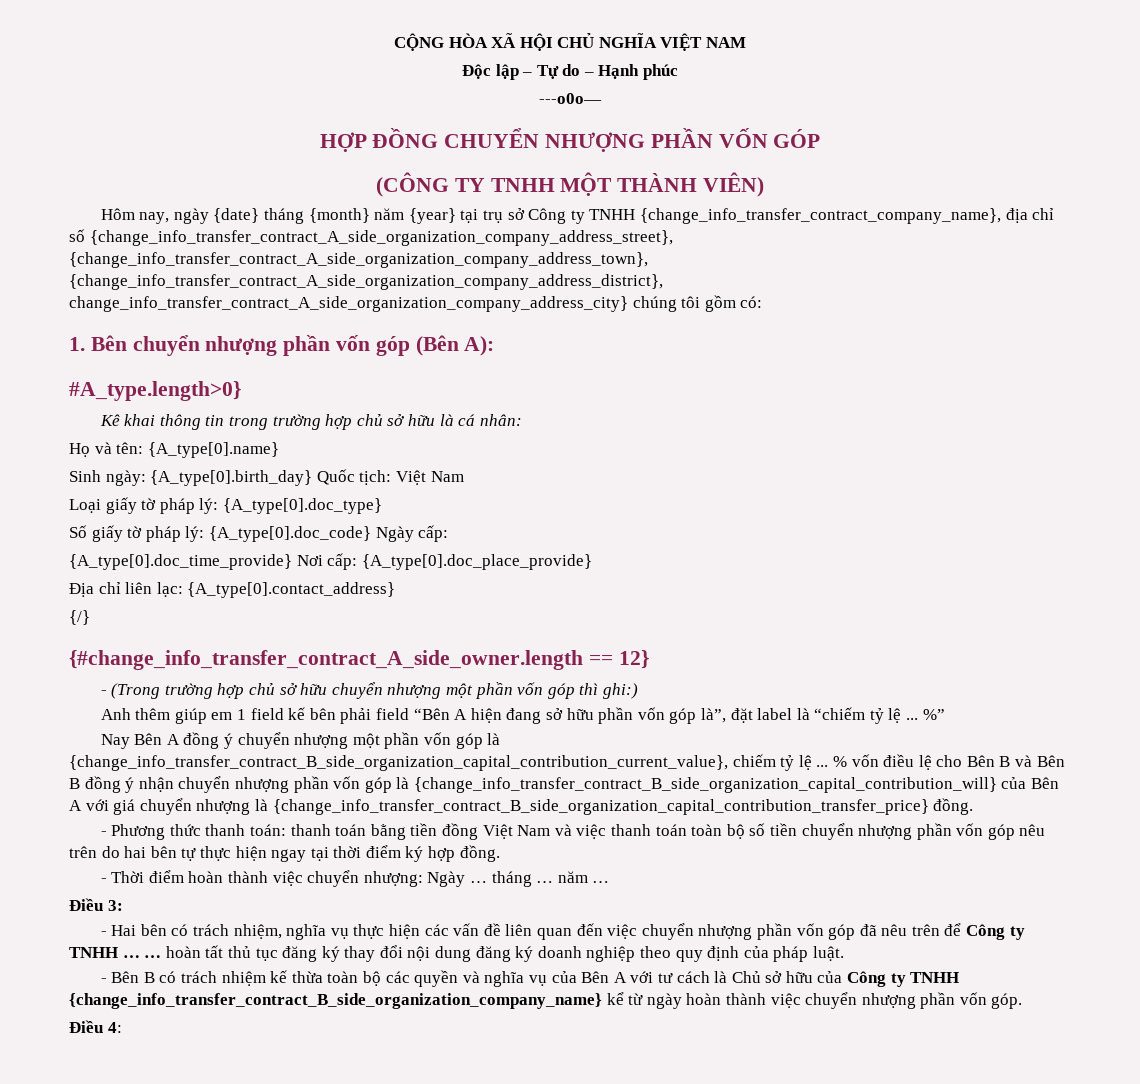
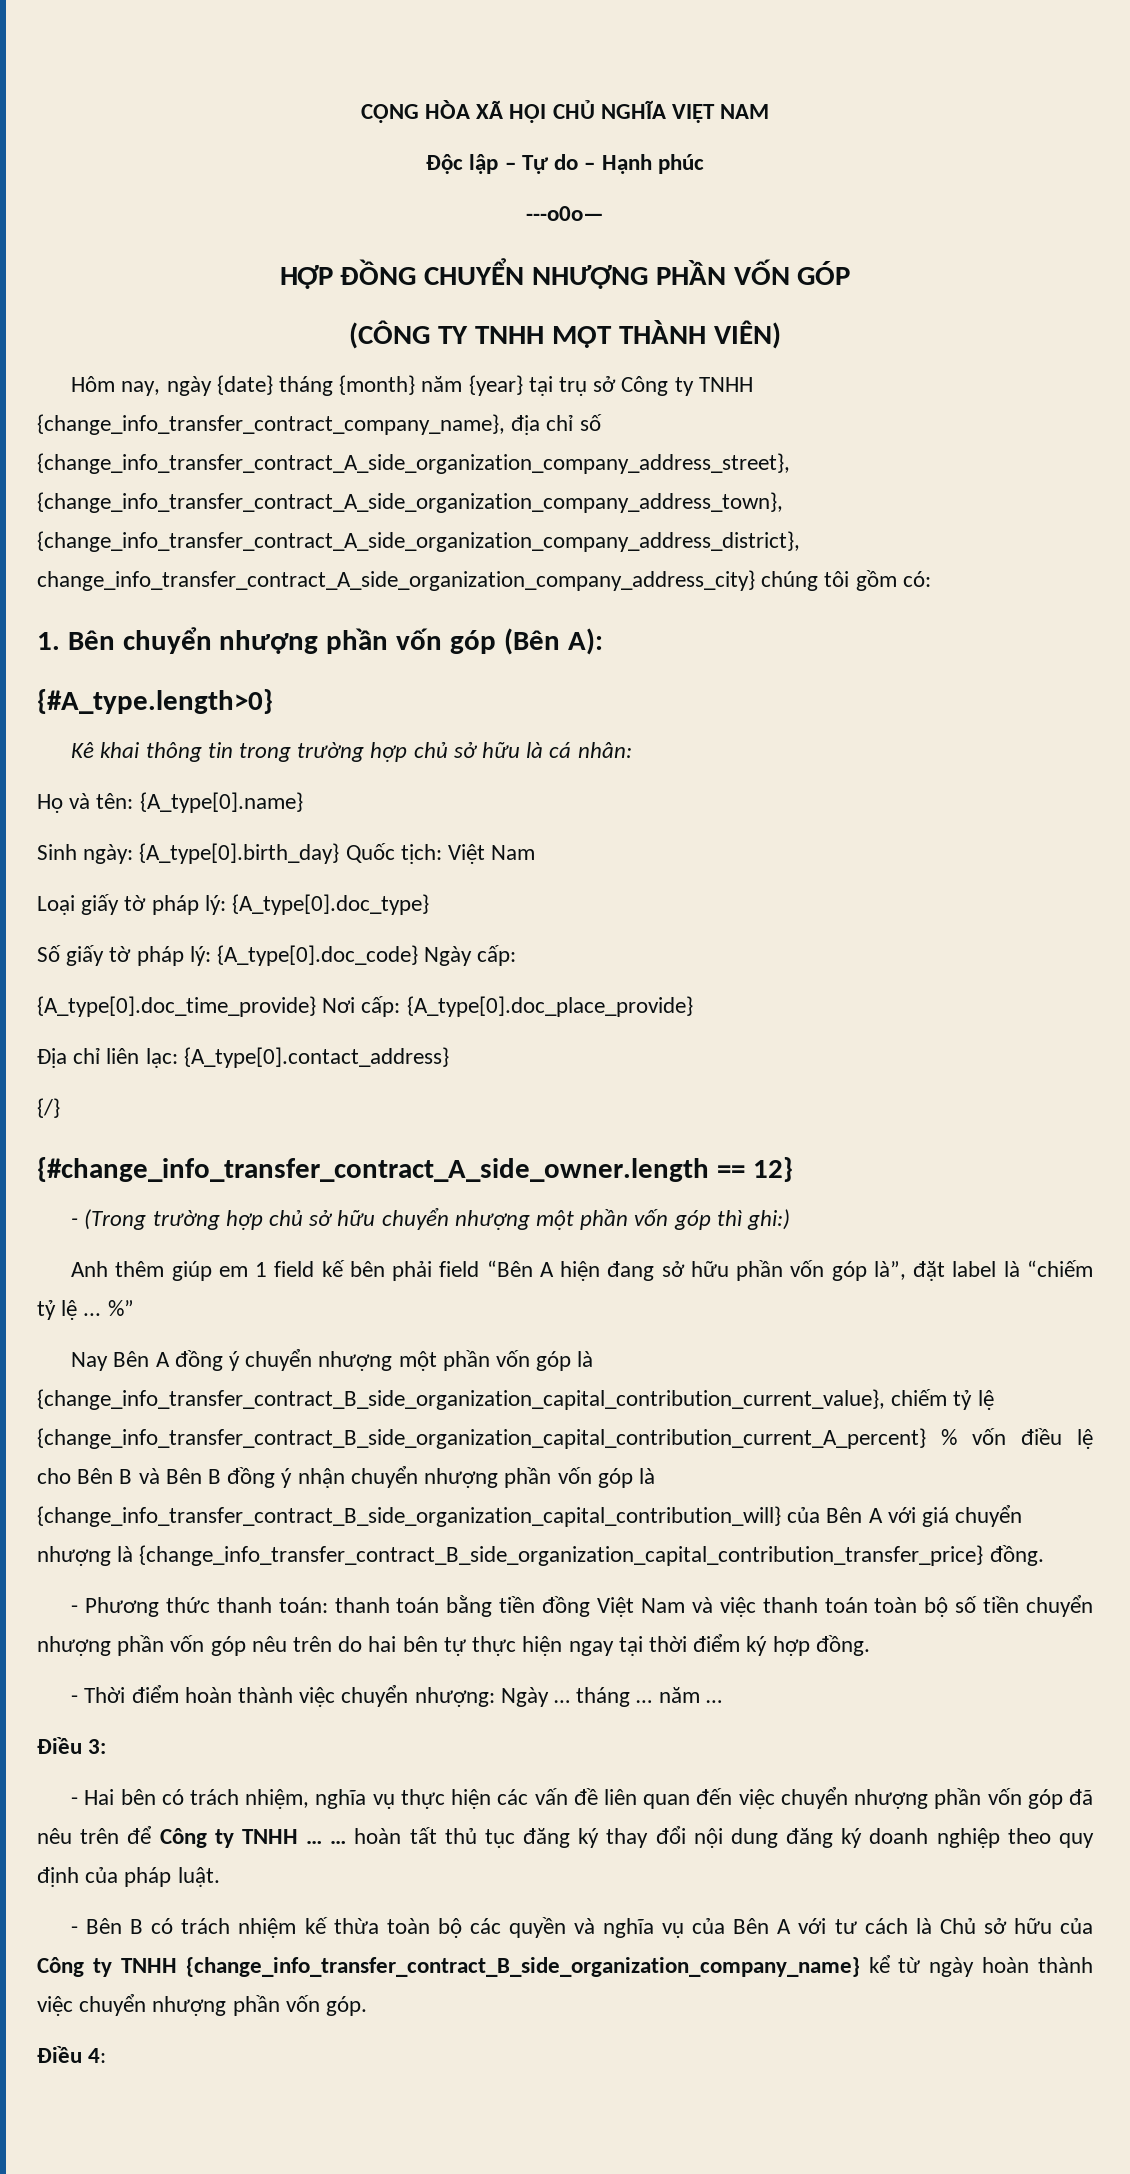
[69,381,241,401] #A_type.length>0} -> [37,689,273,714] {#A_type.length>0}
[816,765,829,767] ... -> [37,1428,926,1449] {change_info_transfer_contract_B_side_organization_capital_contribution_current_A_percent}

